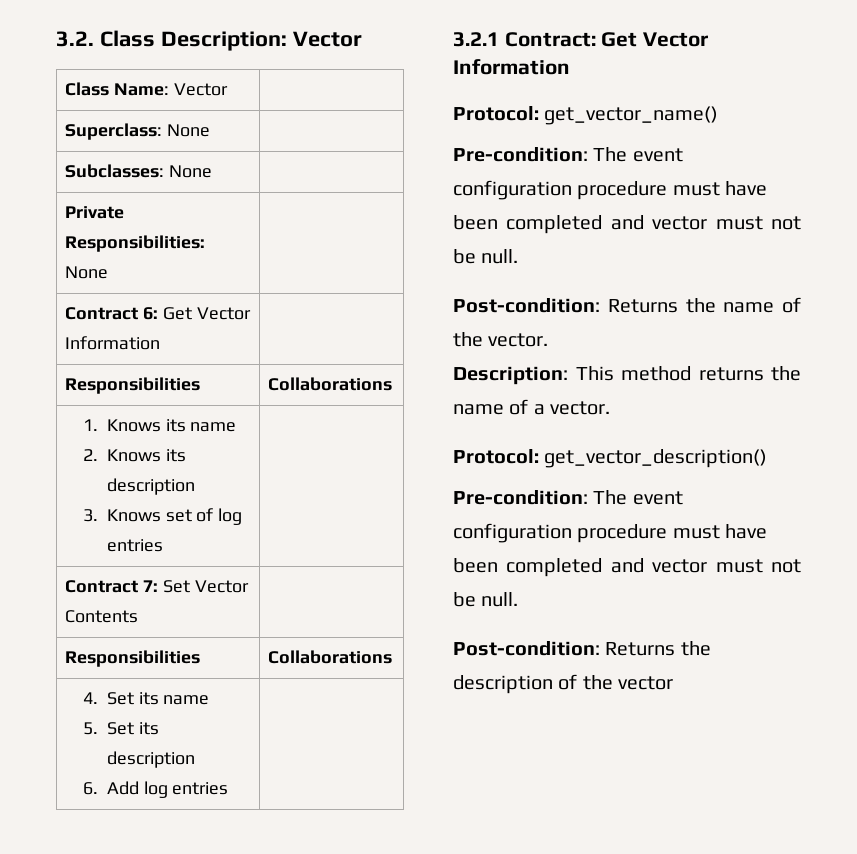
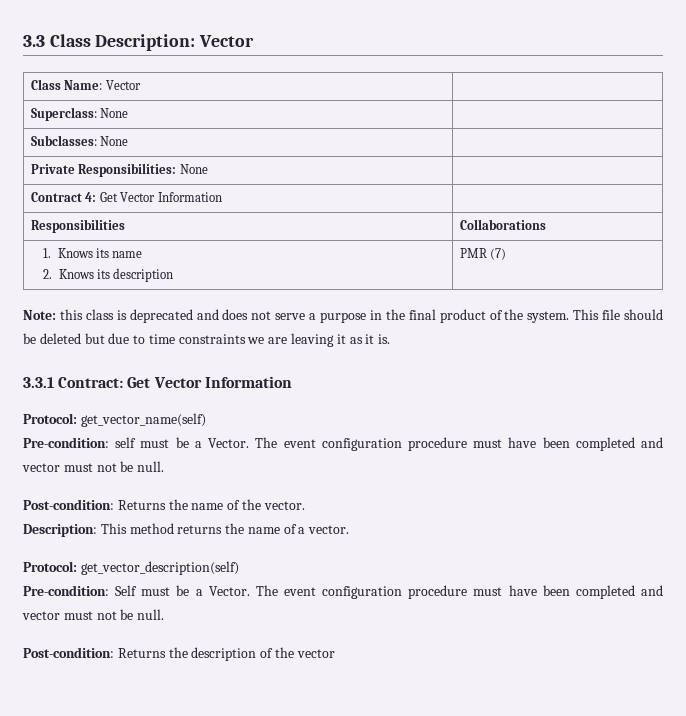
[56,31,94,47] 3.2. -> [23,35,45,47] 3.3
[143,307,159,320] 6: -> [85,192,97,202] 4:
[82,508,243,525] [106,539,163,552] [65,580,249,593] [65,610,139,623] [65,650,201,667] [268,650,393,664] [82,692,210,705] [82,722,159,735] [106,751,195,768] [82,781,229,798] [453,32,499,47] // 3. Knows set of log entries | // Contract 7: Set Vector Contents | // Responsibilities | Collaborations // 4. Set its name // 5. Set its description // 6. Add log entries | // 3.2.1 -> [460,248,507,260] [23,309,663,323] [23,333,391,347] [23,377,54,388] | PMR (7) // Note: this class is deprecated and does not serve a purpose in the final product of the system. This file should be deleted but due to time constraints we are leaving it as it is. // 3.3.1
[544,106,719,125] [453,147,588,162] get_vector_name() // Pre-condition: -> [80,413,206,427] [23,437,250,448] get_vector_name(self) // Pre-condition: self must be a Vector.
[544,449,768,468] [453,490,588,505] get_vector_description() // Pre-condition: -> [80,561,239,575] [23,585,250,596] get_vector_description(self) // Pre-condition: Self must be a Vector.

